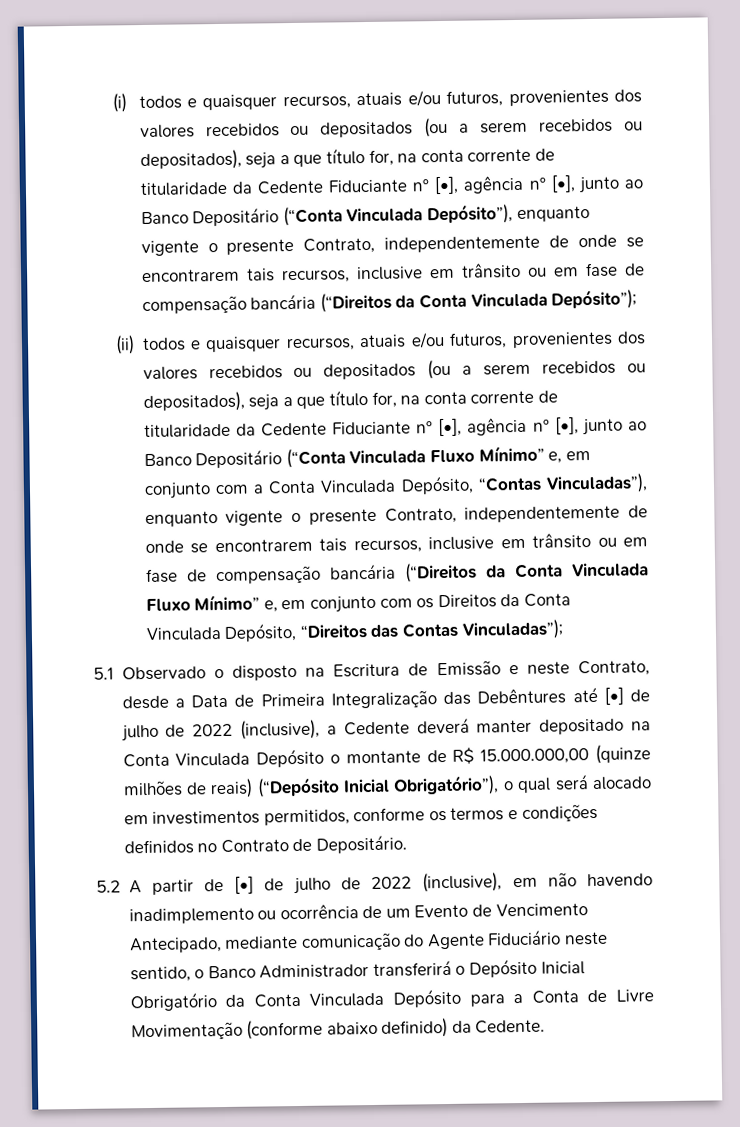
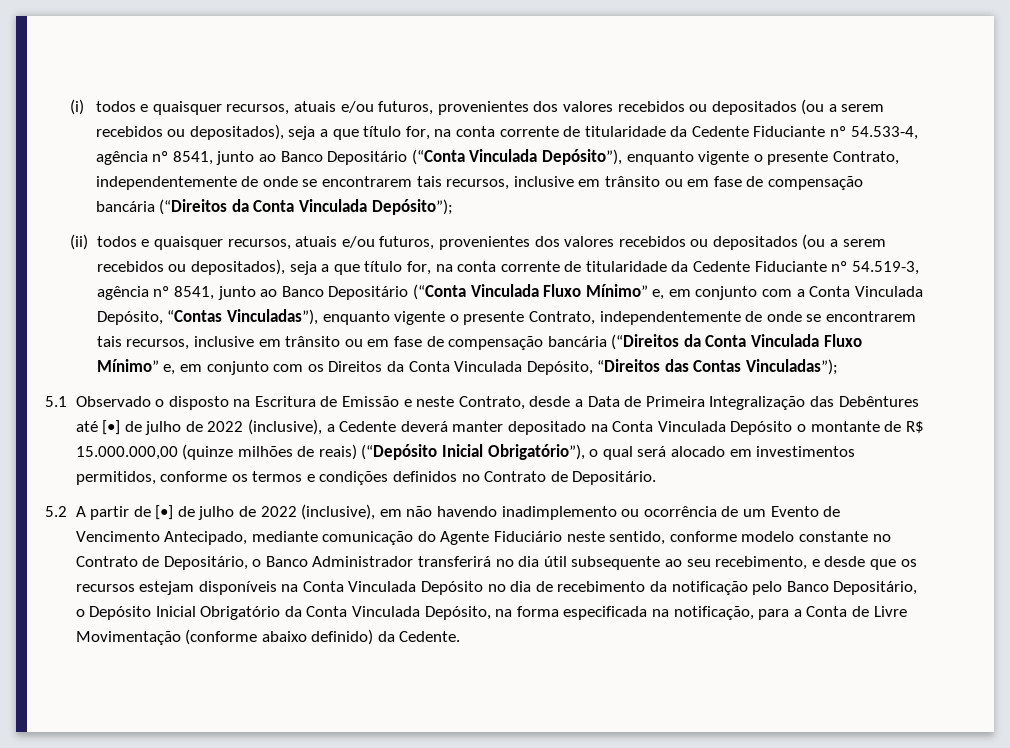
[434,174,576,195] [•], agência nº [•], -> [850,126,918,140] [95,151,213,165] 54.533-4, agência nº 8541,
[438,416,579,437] [•], agência nº [•], -> [851,261,919,275] [96,286,214,300] 54.519-3, agência nº 8541,
[194,959,452,979] o Banco Administrador transferirá -> [669,531,891,542] [75,556,917,570] [75,581,918,595] conforme modelo constante no Contrato de Depositário, o Banco Administrador transferirá no dia útil subsequente ao seu recebimento, e desde que os recursos estejam disponíveis na Conta Vinculada Depósito no dia de recebimento da notificação pelo Banco Depositário,
[392,988,461,1008] Depósito -> [424,606,754,620] Depósito, na forma especificada na notificação,

